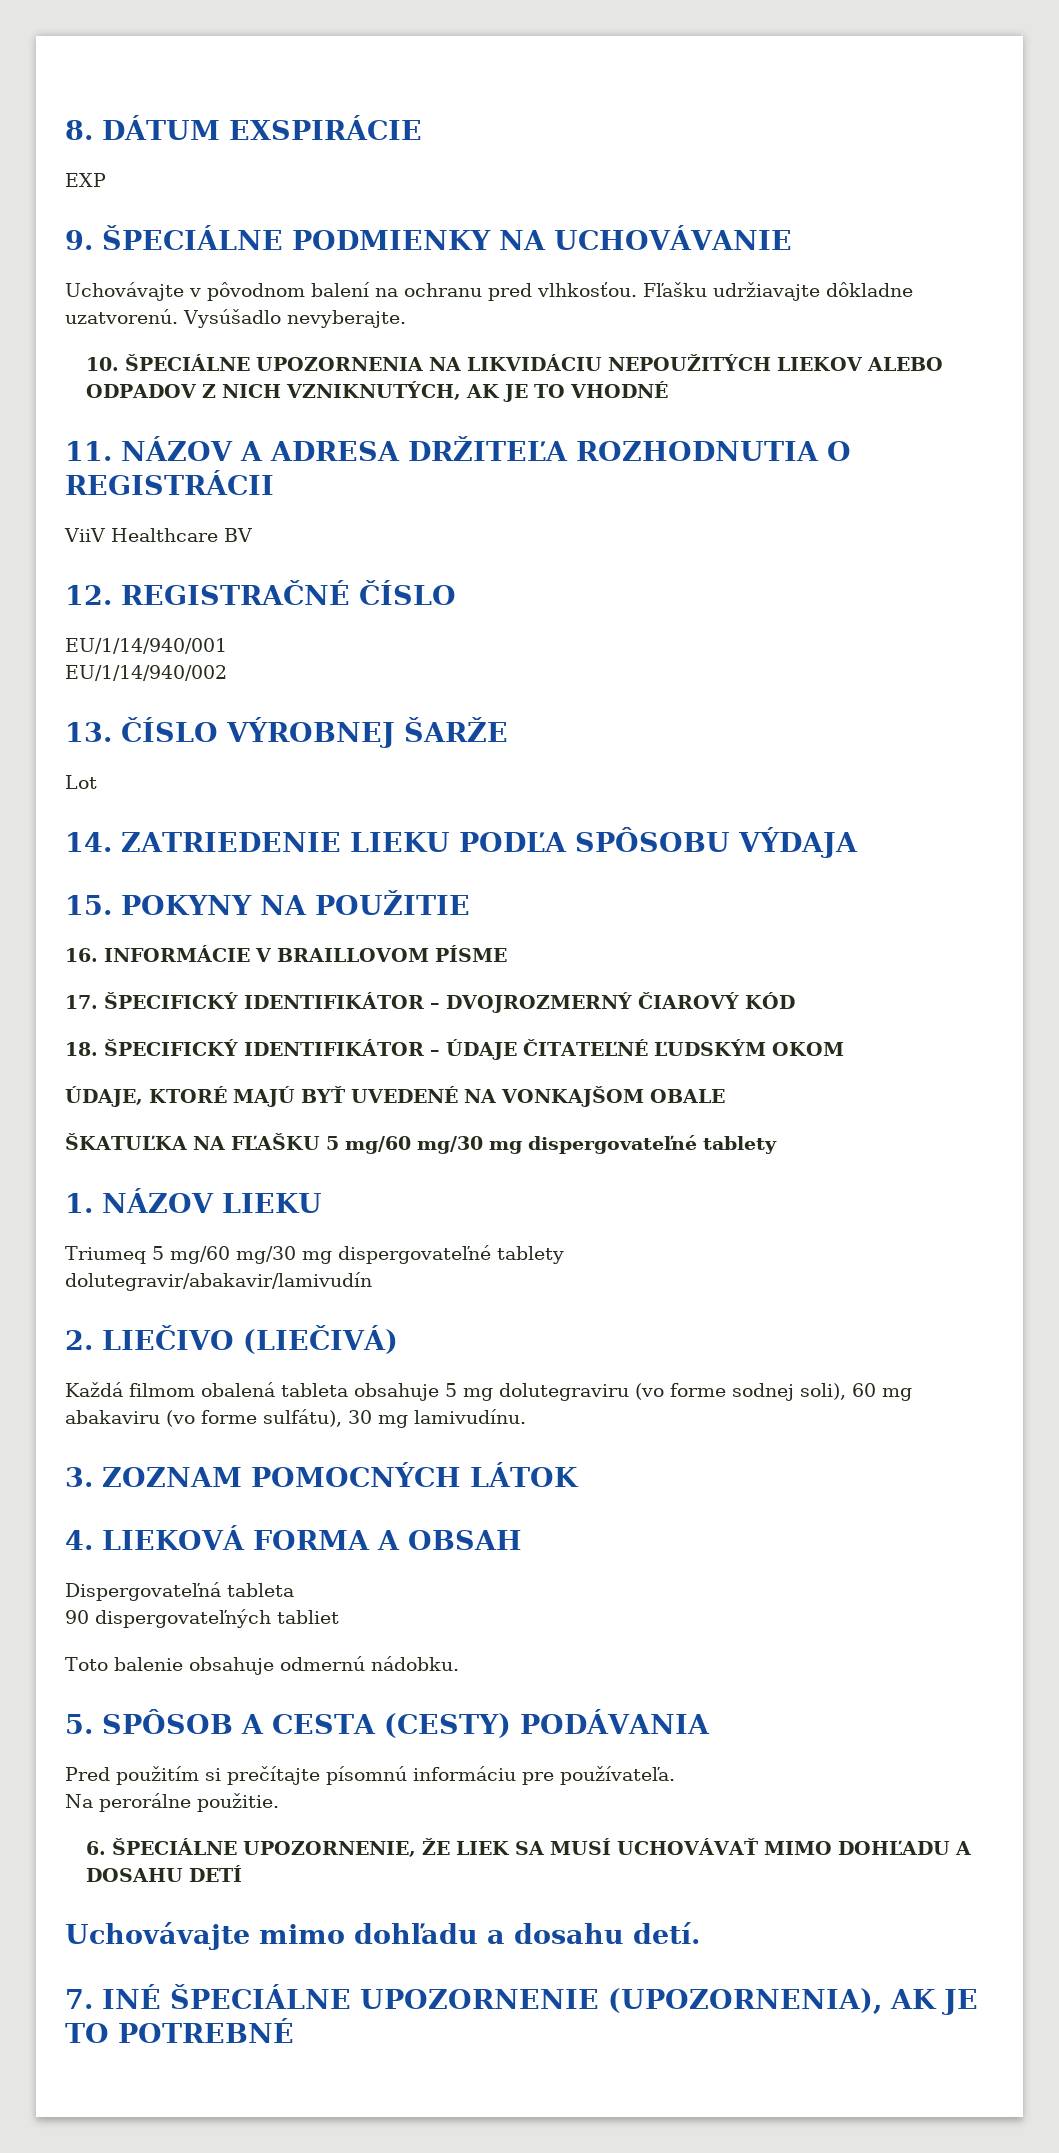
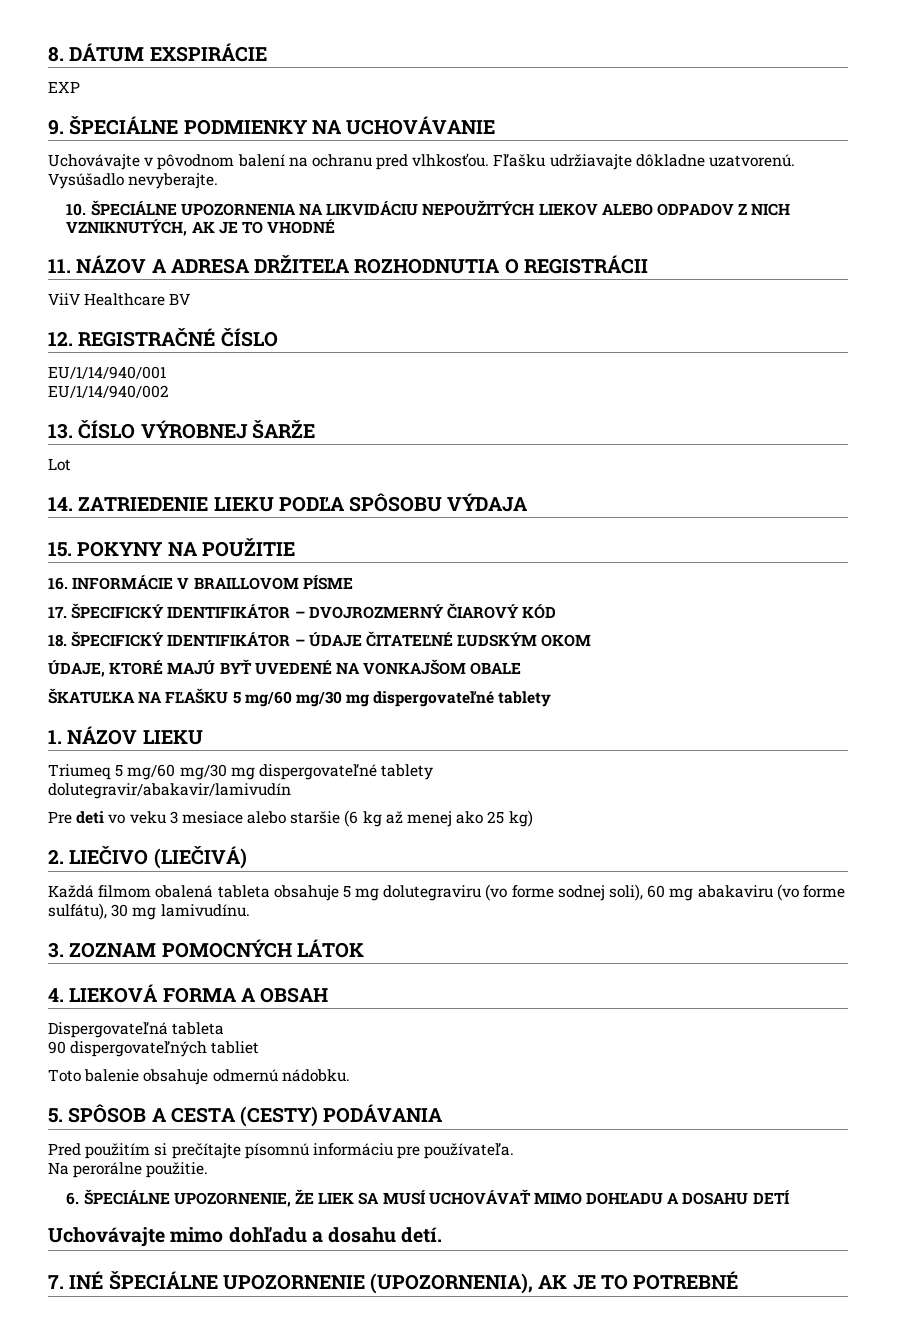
(372, 1281) none -> [48,810,533,827] // Pre deti vo veku 3 mesiace alebo staršie (6 kg až menej ako 25 kg)

